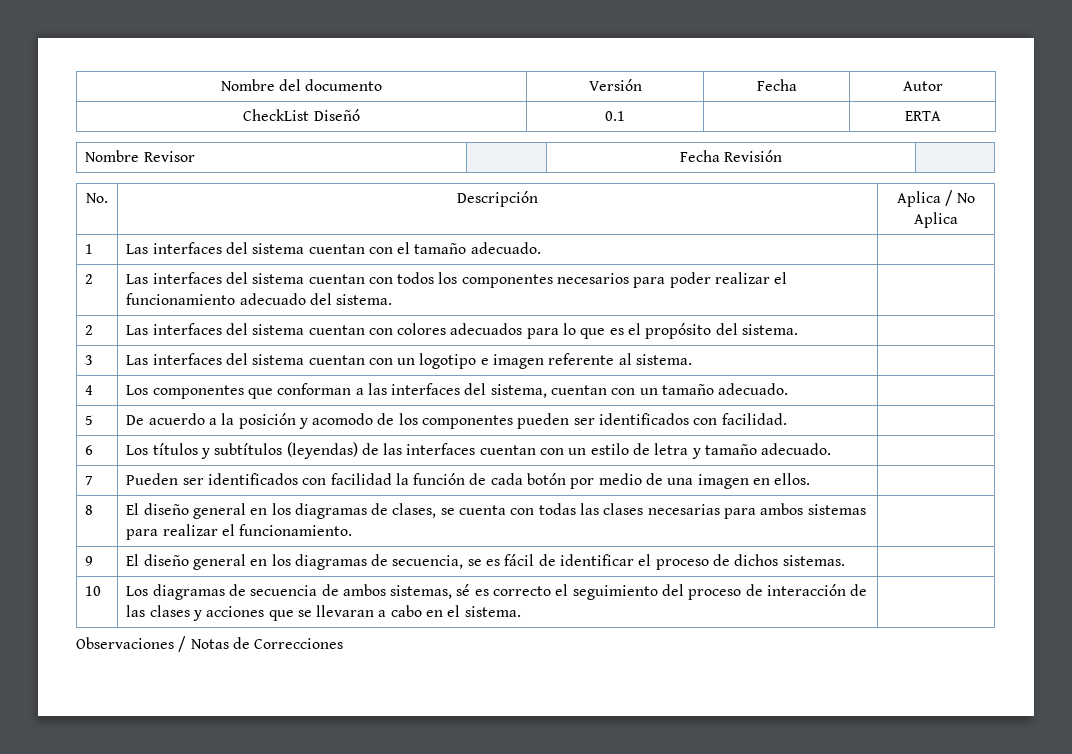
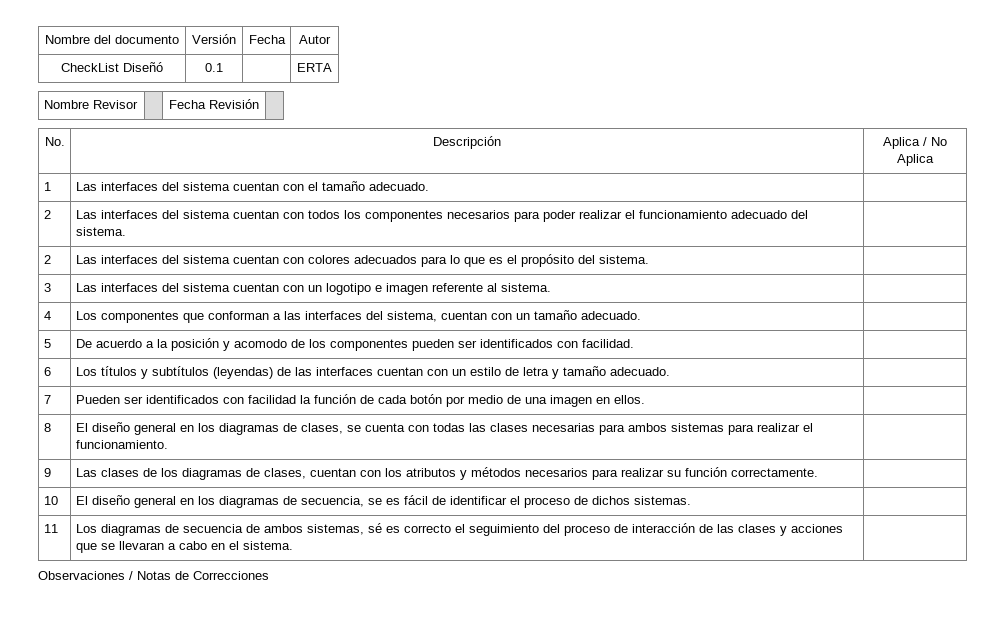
(94, 561) none -> [75,467,818,480] [43,496,58,505] | Las clases de los diagramas de clases, cuentan con los atributos y métodos necesarios para realizar su función correctamente. | // 10
[85,586,102,596] 10 -> [43,524,58,533] 11

